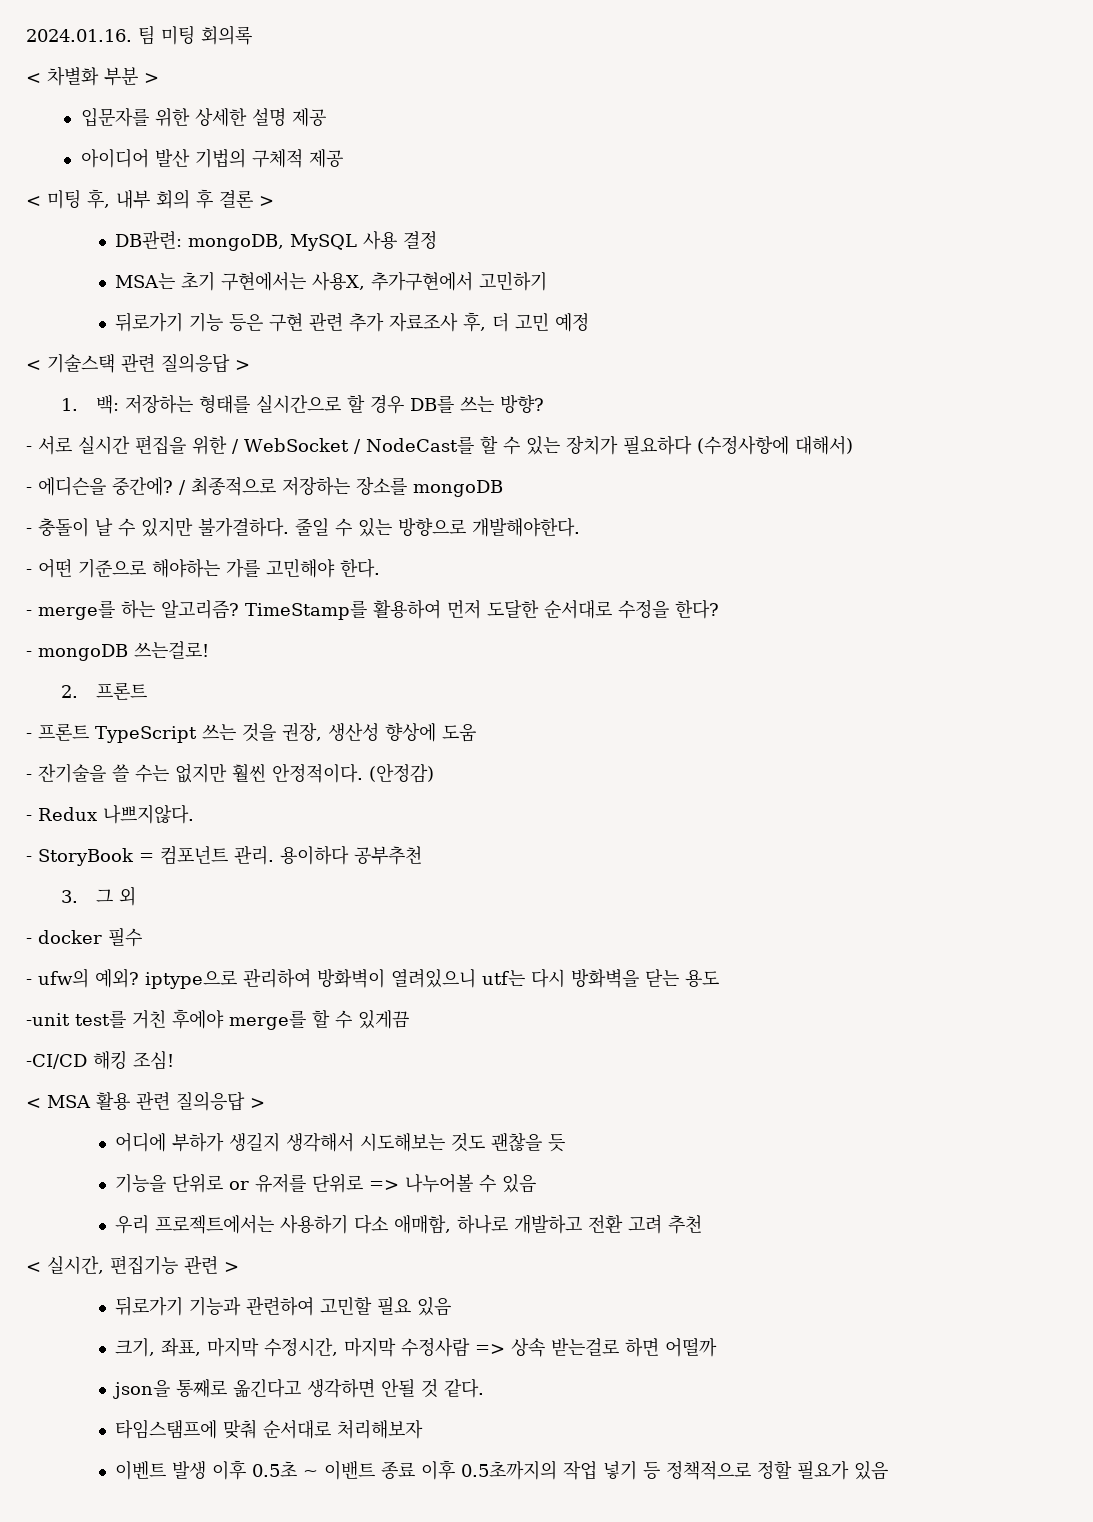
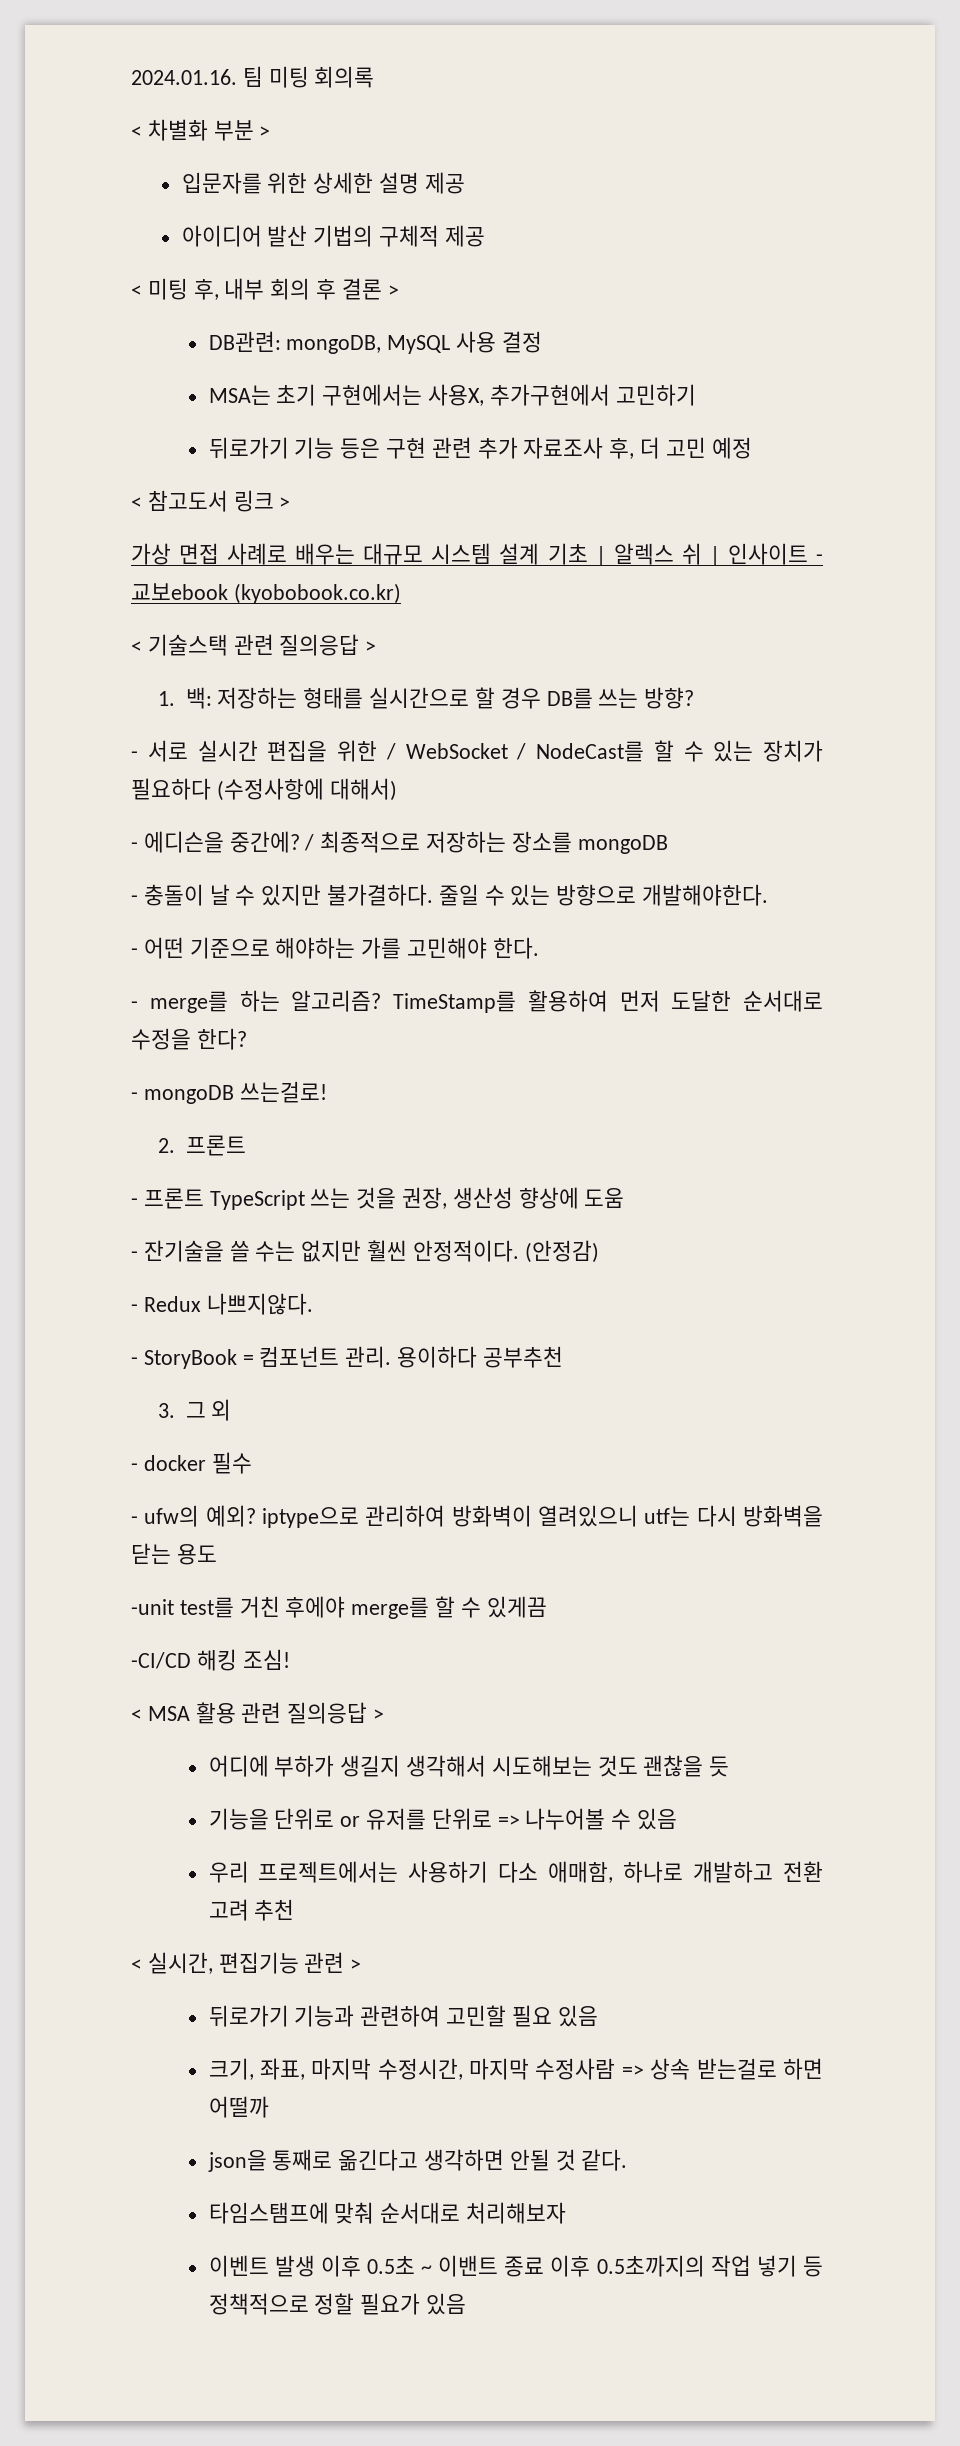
(590, 322) none -> [131,490,291,512] [131,543,824,566] [131,583,401,604] // < 참고도서 링크 > // 가상 면접 사례로 배우는 대규모 시스템 설계 기초 | 알렉스 쉬 | 인사이트 - 교보ebook (kyobobook.co.kr)

